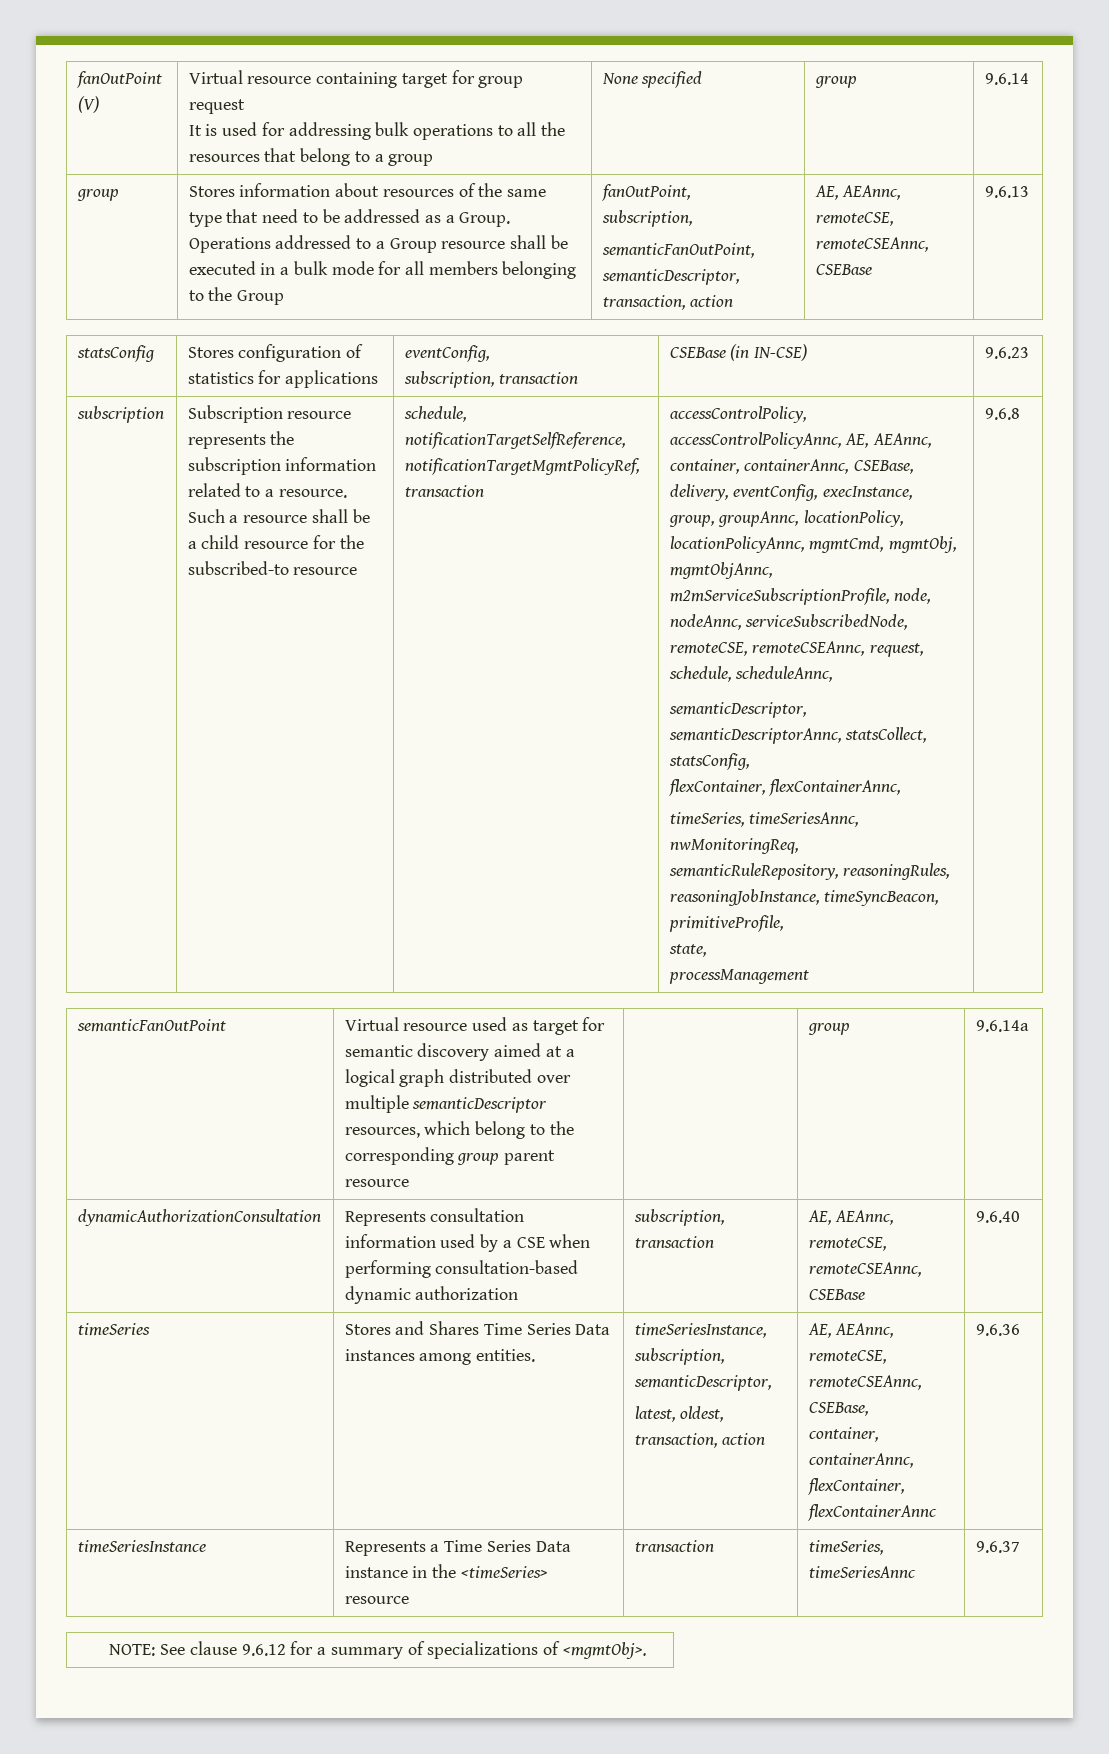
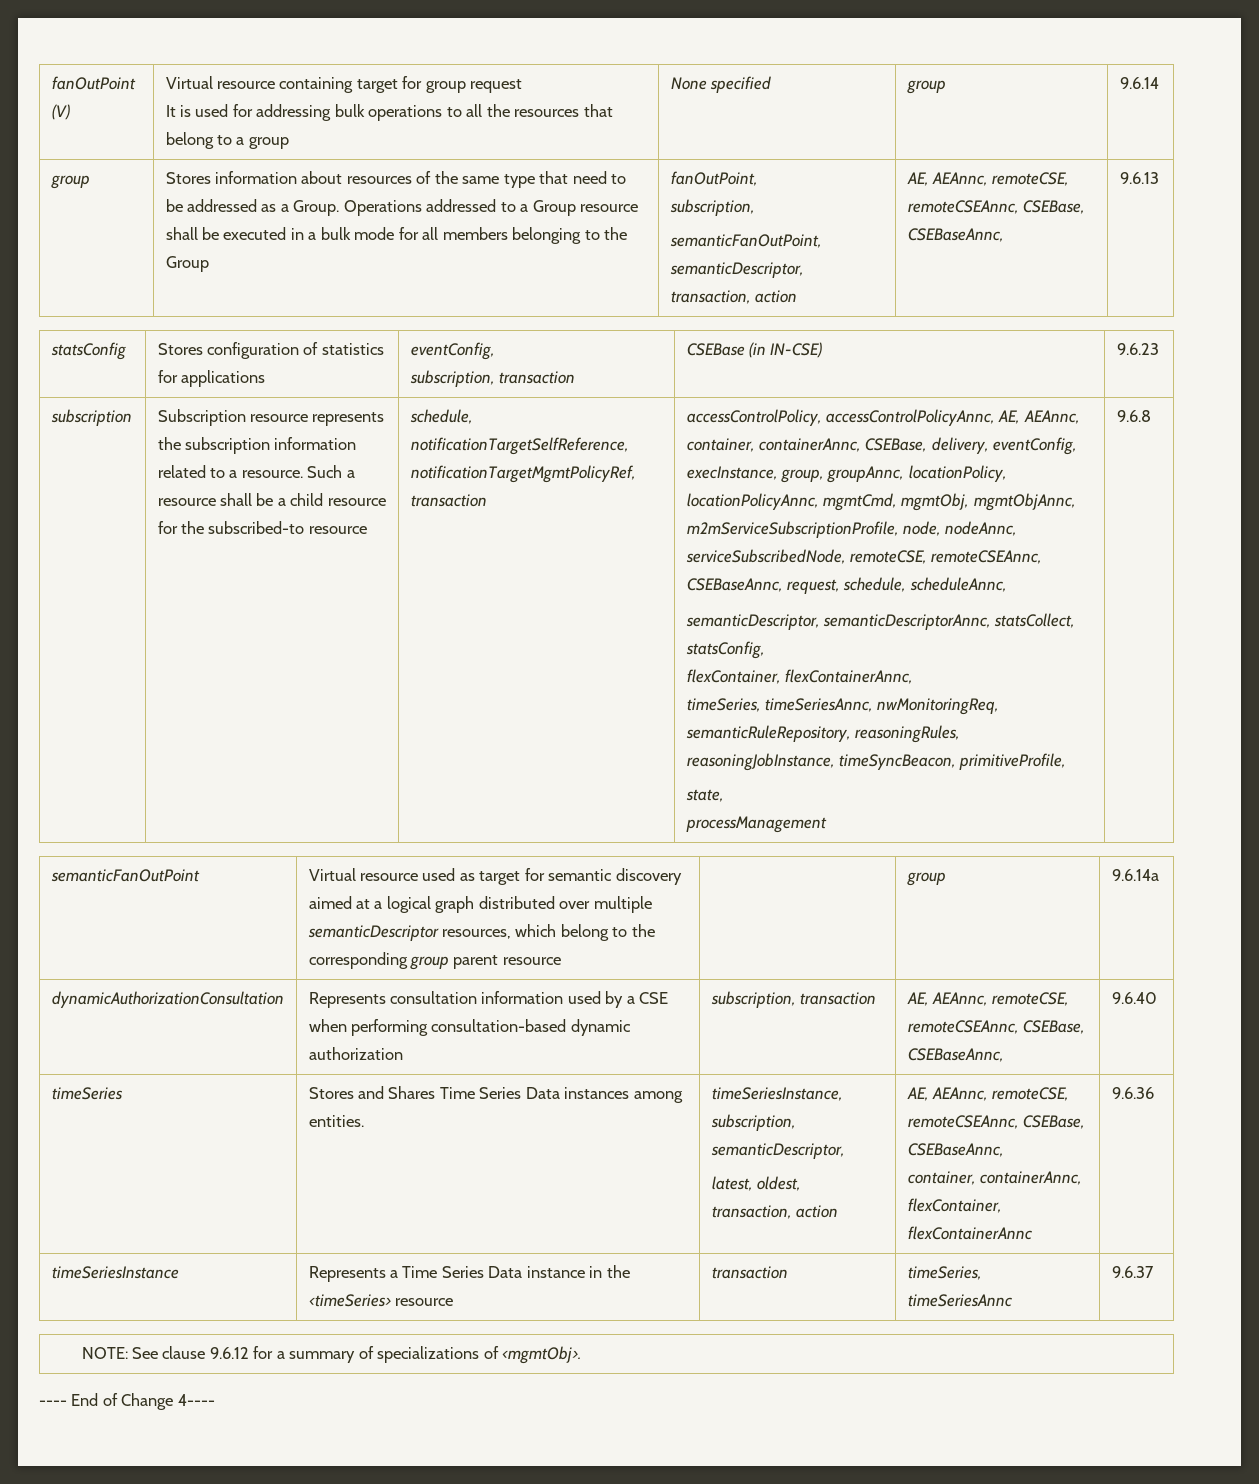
[815,264,872,275] CSEBase -> [1023,200,1086,214] [907,228,1004,242] CSEBase, CSEBaseAnnc,
(866, 648) none -> [686,578,783,592] CSEBaseAnnc,
[808,1289,865,1300] CSEBase -> [1023,1020,1086,1034] [907,1048,1004,1062] CSEBase, CSEBaseAnnc,
(869, 1409) none -> [907,1143,1004,1157] CSEBaseAnnc,
(647, 1650) none -> [39,1393,215,1410] // ---- End of Change 4----

